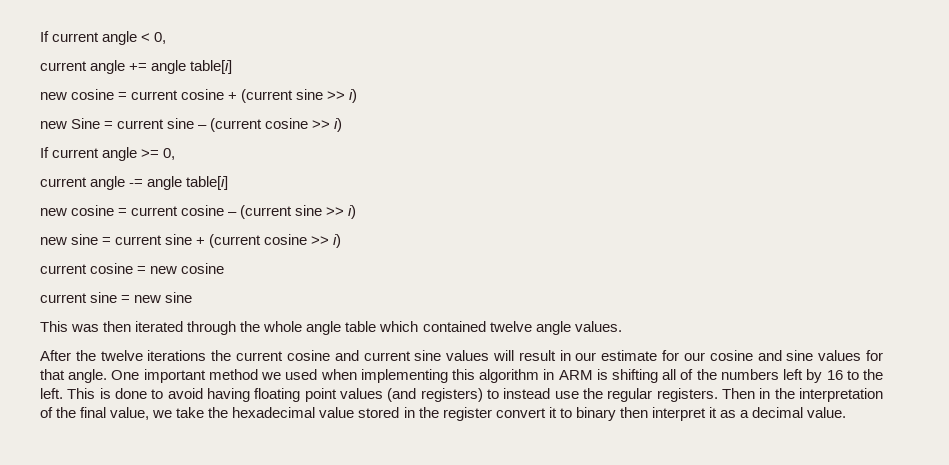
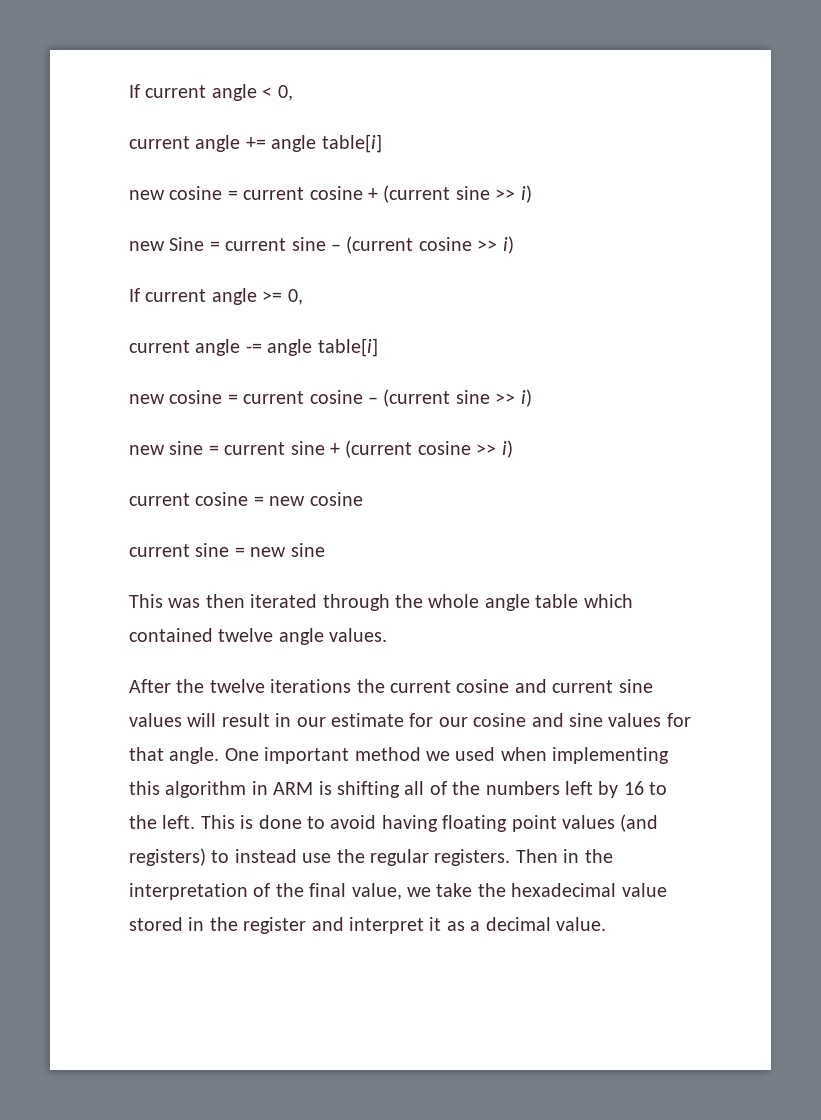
[495,407,648,421] convert it to binary then -> [311,917,344,931] and

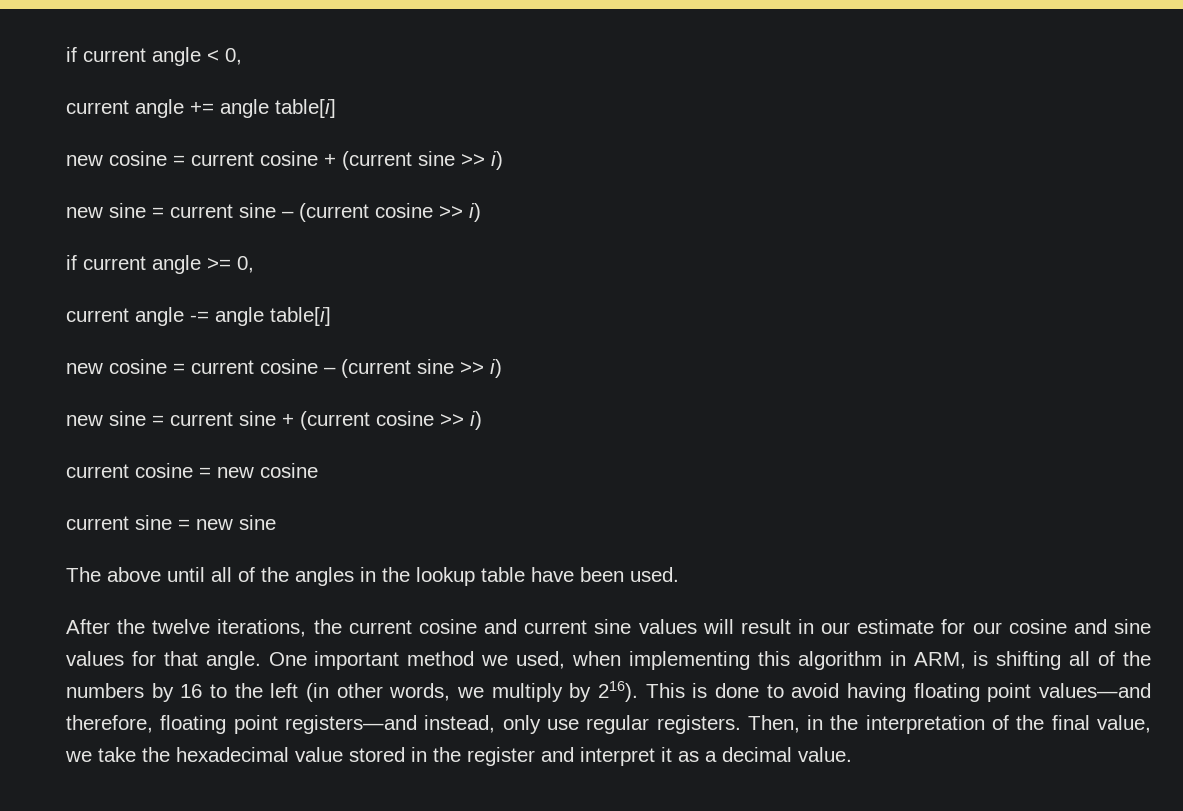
[129,84,140,98] If -> [66,47,77,62] if
[169,237,205,251] Sine -> [109,203,146,218] sine
[129,288,140,302] If -> [66,255,77,270] if
[129,594,633,611] [129,628,388,645] This was then iterated through the whole angle table which contained twelve angle values. -> [66,567,679,586] The above until all of the angles in the lookup table have been used.
[270,679,352,693] iterations -> [217,619,307,637] iterations,
[455,747,496,761] used -> [516,651,566,669] used,
[273,782,314,795] ARM -> [913,652,966,669] ARM,
[564,781,593,795] left -> (144, 690) none
[162,815,196,829] left. -> [270,681,639,702] left (in other words, we multiply by 216).
[562,814,659,832] [129,848,365,866] values (and registers) to instead use the -> [1038,683,1151,698] [66,715,579,734] values—and therefore, floating point registers—and instead, only use
[515,849,558,863] Then -> [747,715,800,733] Then,

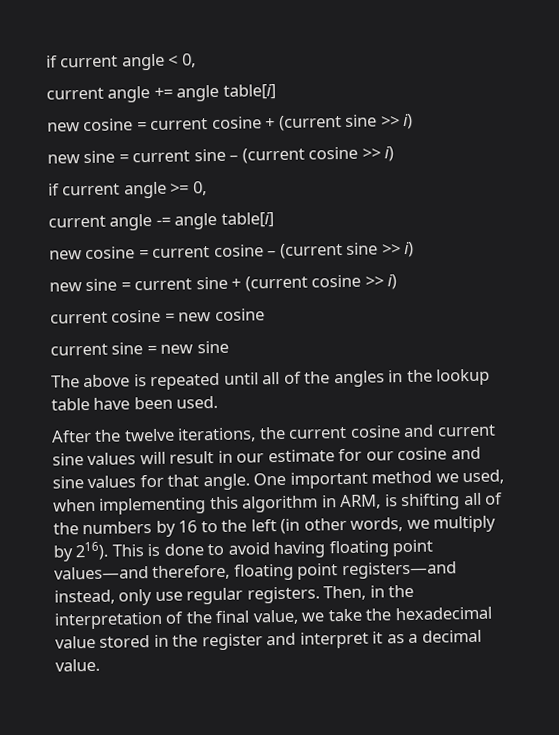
(161, 574) none -> [133,372,221,391] is repeated

